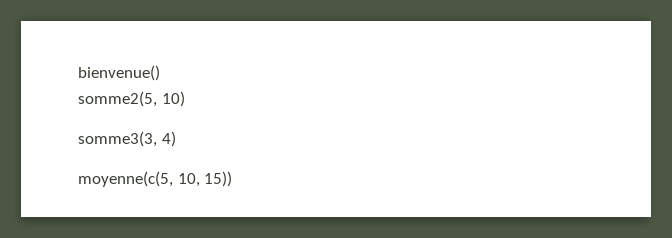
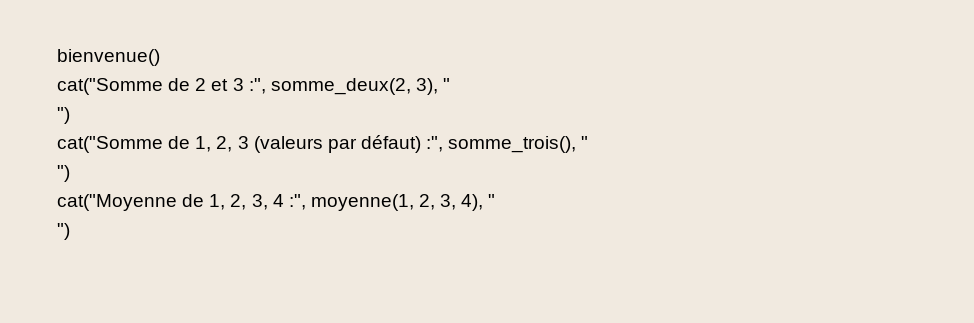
[78,91,185,107] [78,131,176,147] [78,171,233,187] somme2(5, 10) // somme3(3, 4) // moyenne(c(5, 10, 15)) -> [57,78,451,95] [57,107,70,124] [57,135,589,153] [57,165,70,182] [57,194,496,211] [57,223,70,240] cat("Somme de 2 et 3 :", somme_deux(2, 3), " // ") // cat("Somme de 1, 2, 3 (valeurs par défaut) :", somme_trois(), " // ") // cat("Moyenne de 1, 2, 3, 4 :", moyenne(1, 2, 3, 4), " // ")

